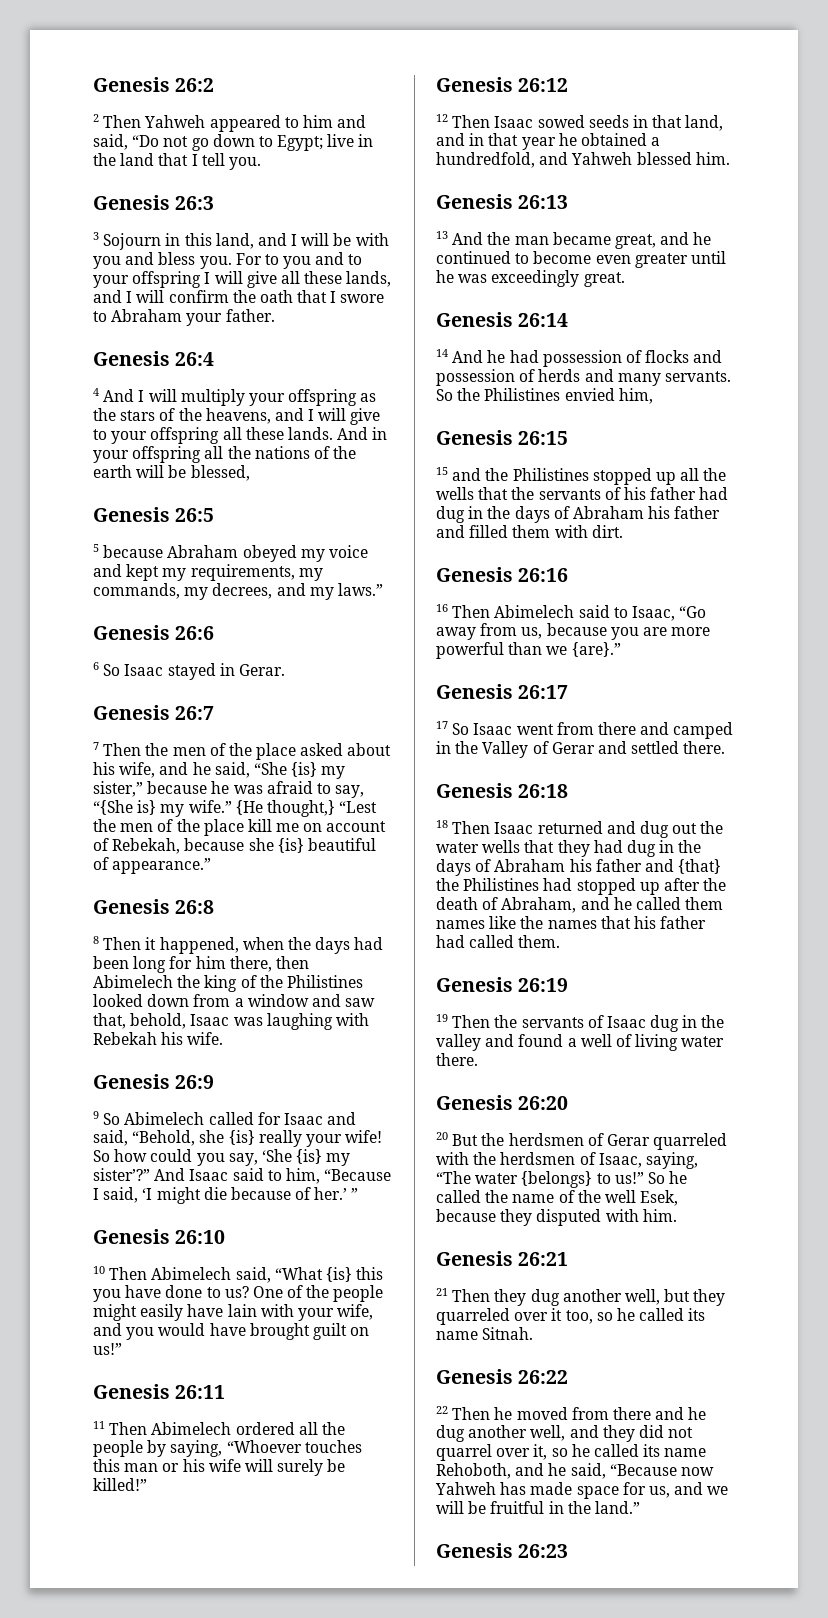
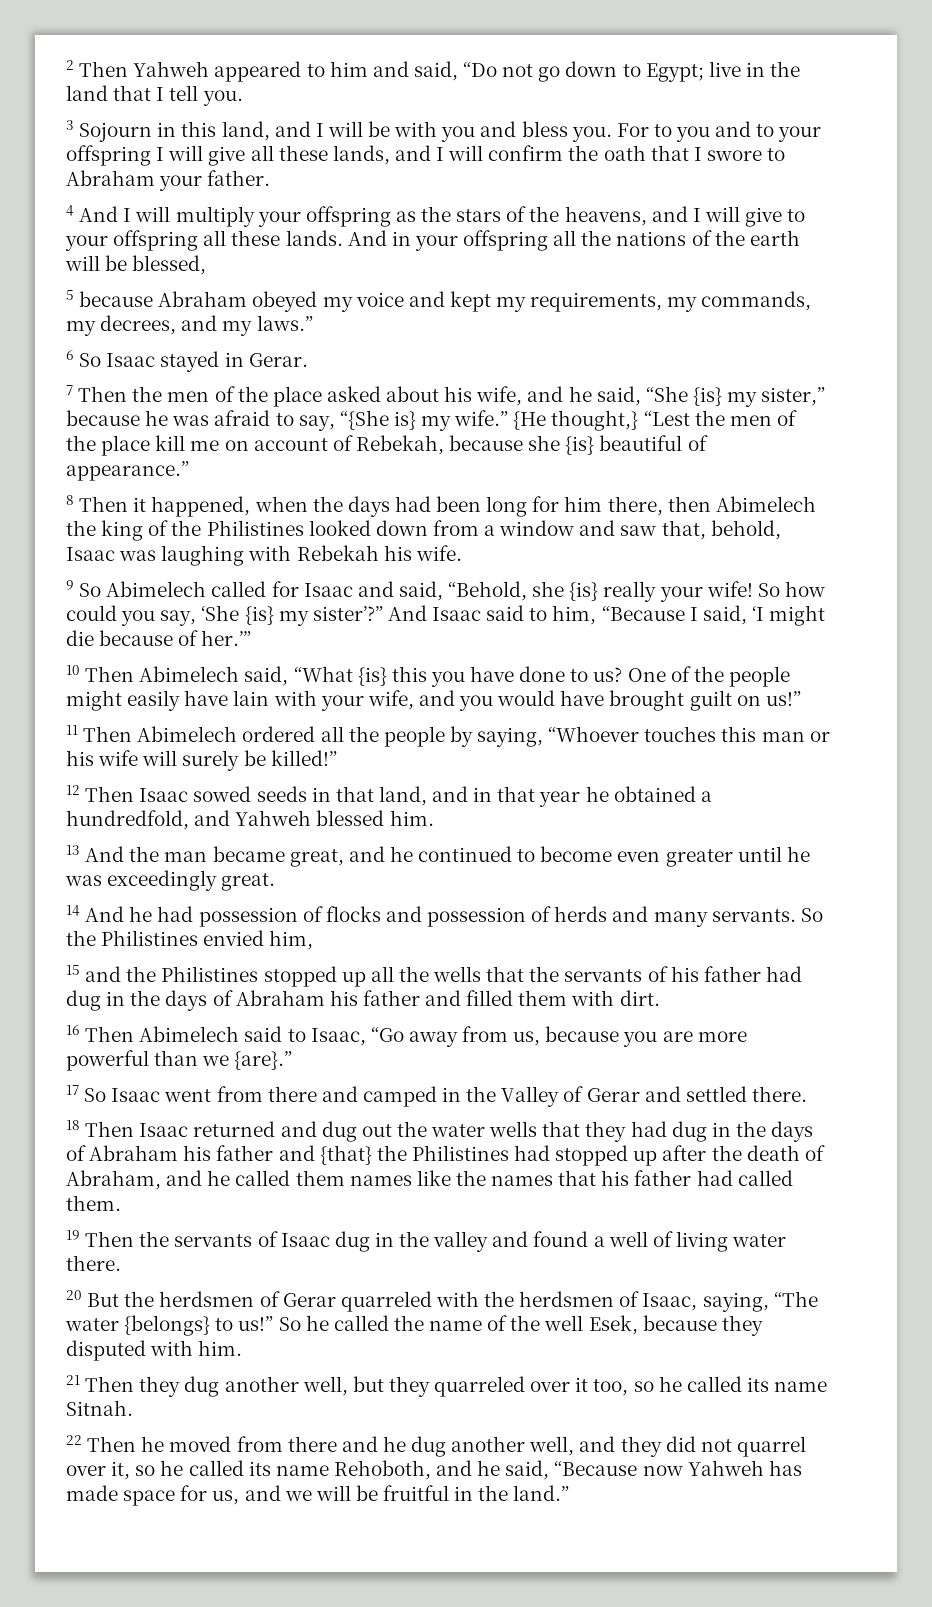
[93,77,215,92] Genesis 26:2 // -> (66, 65) none
[93,195,215,210] // Genesis 26:3 -> (243, 98) none
[93,351,215,366] // Genesis 26:4 -> (271, 178) none
[93,507,215,522] // Genesis 26:5 -> (207, 265) none
[93,625,215,640] // Genesis 26:6 -> (313, 323) none
[93,705,215,720] // Genesis 26:7 -> (308, 360) none
[93,899,215,914] // Genesis 26:8 -> (189, 471) none
[93,1074,215,1089] // Genesis 26:9 -> (462, 553) none
[314,1187,359,1200] [93,1229,226,1244] her.’ ” // Genesis 26:10 -> [201,630,252,646] her.’”
[93,1384,226,1399] // Genesis 26:11 -> (801, 698) none
[436,77,569,92] // Genesis 26:12 -> (337, 758) none
[436,194,569,209] // Genesis 26:13 -> (434, 818) none
[436,312,569,327] // Genesis 26:14 -> (276, 882) none
[436,430,569,445] // Genesis 26:15 -> (314, 940) none
[436,567,569,582] // Genesis 26:16 -> (660, 998) none
[436,684,569,699] // Genesis 26:17 -> (293, 1060) none
[436,783,569,798] // Genesis 26:18 -> (807, 1094) none
[436,977,569,992] // Genesis 26:19 -> (121, 1203) none
[436,1095,569,1110] // Genesis 26:20 -> (121, 1263) none
[436,1251,569,1266] // Genesis 26:21 -> (243, 1348) none
[436,1369,569,1384] // Genesis 26:22 -> (133, 1408) none
[436,1543,569,1558] // Genesis 26:23 -> (570, 1493) none

